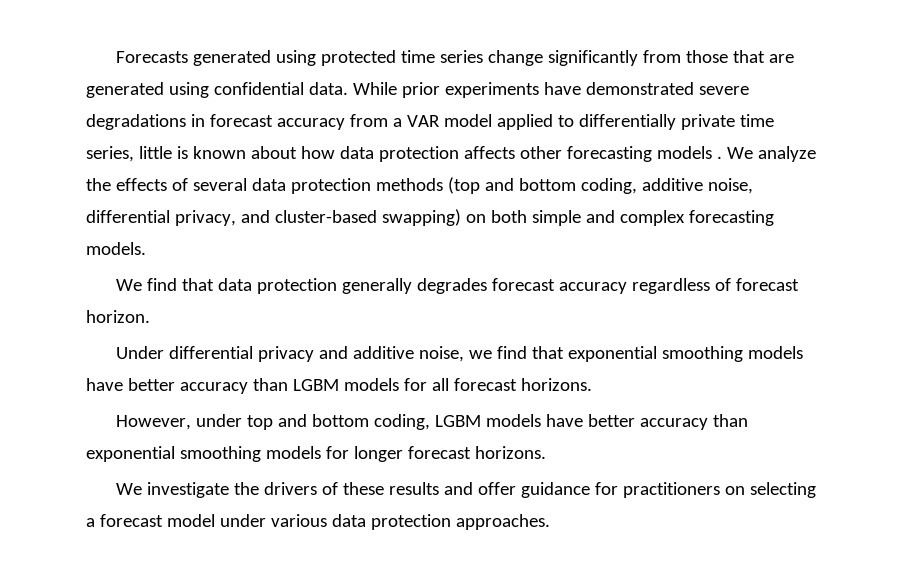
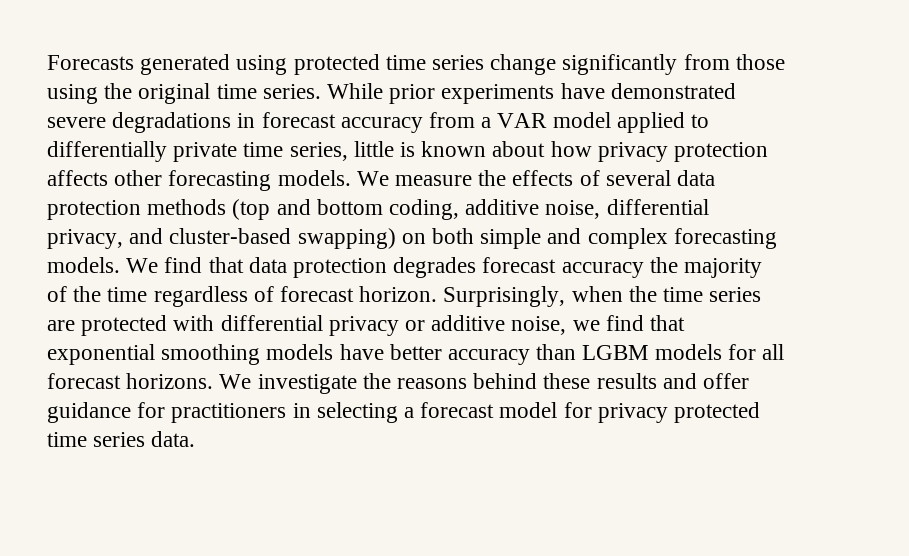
[733,50,795,63] [86,82,348,98] that are generated using confidential data. -> [47,83,321,104] using the original time series.
[339,146,374,159] data -> [597,142,668,162] privacy
[656,146,816,162] models . We analyze -> [277,170,473,186] models. We measure
(146, 248) // -> (120, 265) none
[342,278,413,294] generally -> (388, 268) none
(628, 288) none -> [649,257,763,278] [47,286,148,302] the majority of the time
[116,346,165,359] // Under -> [443,286,762,307] [47,315,215,336] Surprisingly, when the time series are protected with
[319,346,349,359] and -> [405,320,426,331] or
[116,414,749,430] [86,446,546,462] // However, under top and bottom coding, LGBM models have better accuracy than exponential smoothing models for longer forecast horizons. // -> (214, 381) none
[264,482,339,495] drivers of -> [397,373,538,389] reasons behind
[725,486,746,495] on -> [292,403,311,418] in
[219,514,550,530] under various data protection approaches. -> [563,402,761,423] [47,431,196,447] for privacy protected time series data.

